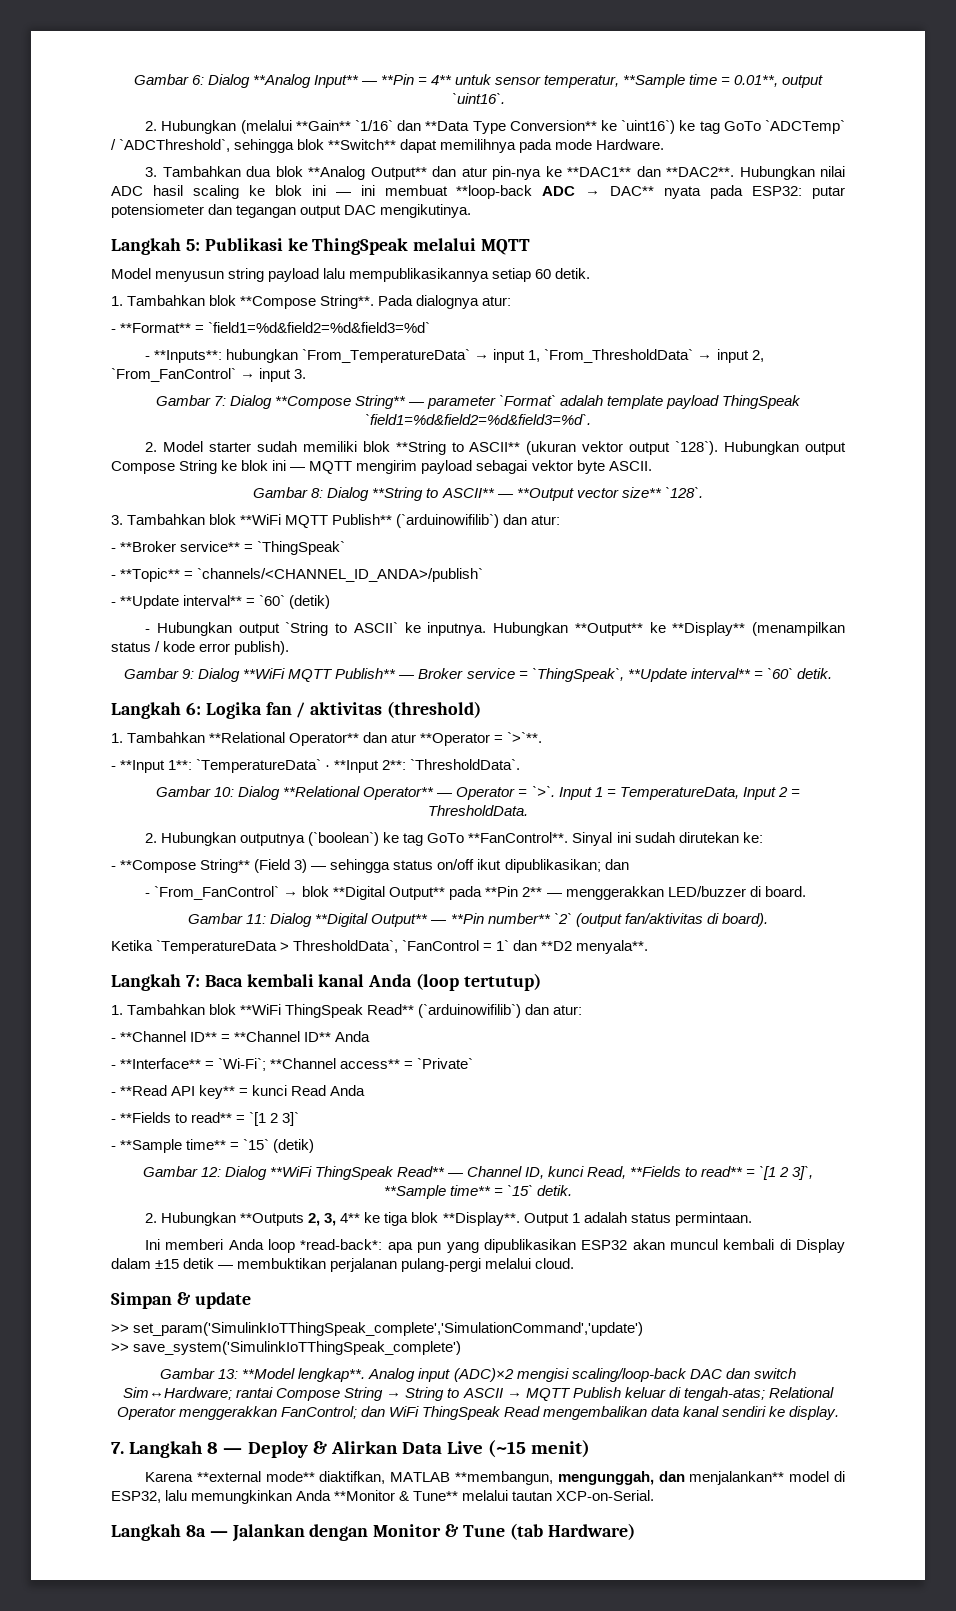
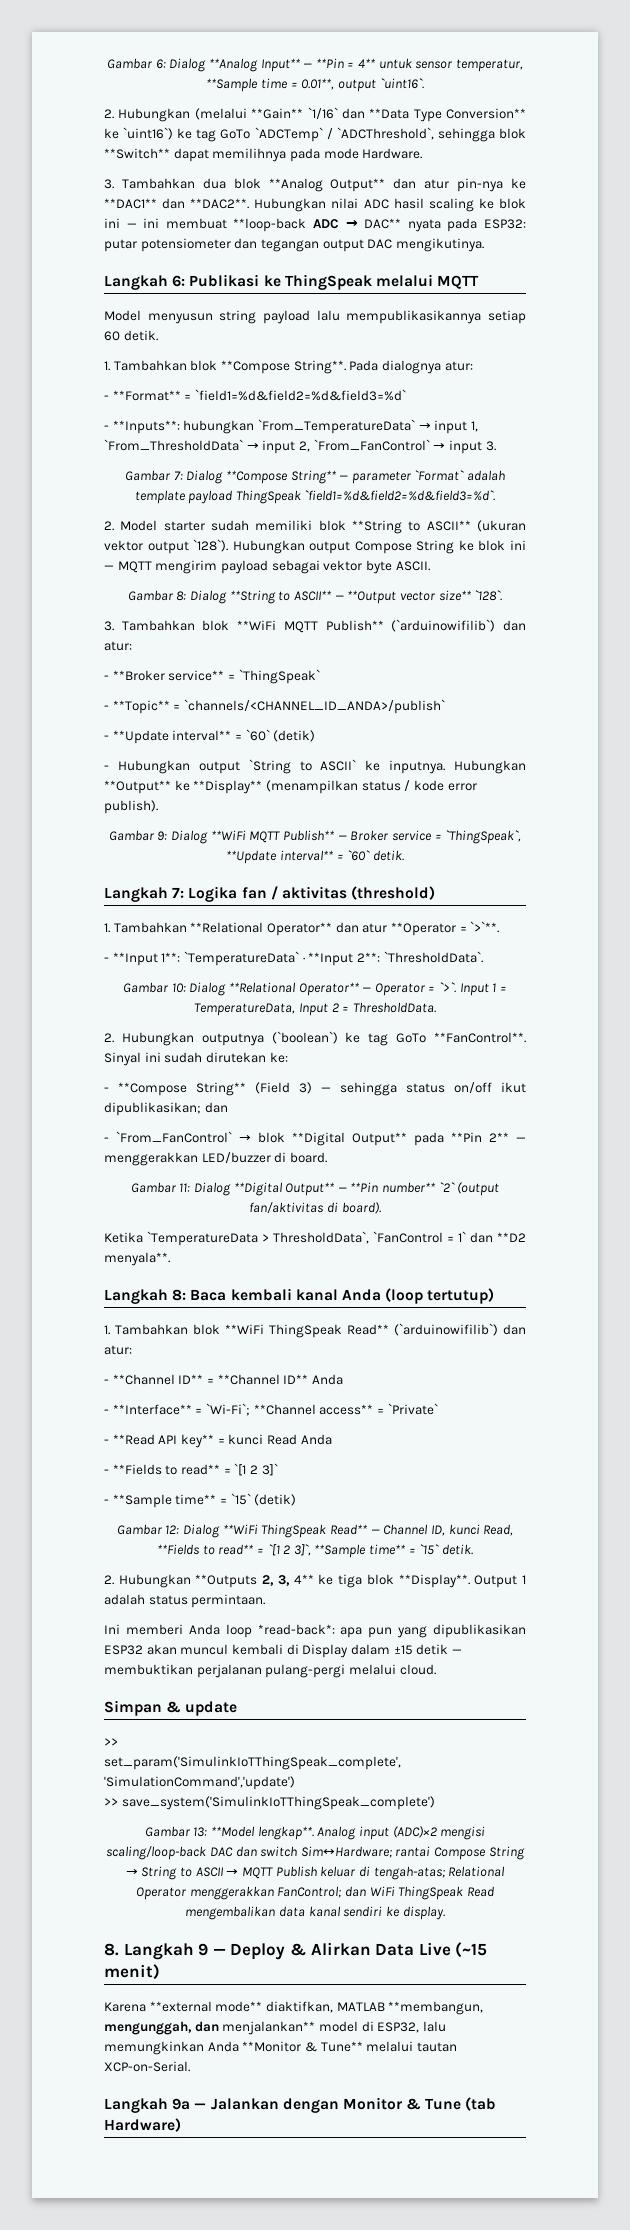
[185,239,200,251] 5: -> [172,275,186,287] 6:
[185,702,201,715] 6: -> [172,887,185,898] 7:
[185,975,200,987] 7: -> [172,1289,187,1301] 8:
[111,1441,219,1458] 7. Langkah 8 -> [104,1943,209,1960] 8. Langkah 9
[185,1525,206,1537] 8a -> [172,2098,191,2110] 9a

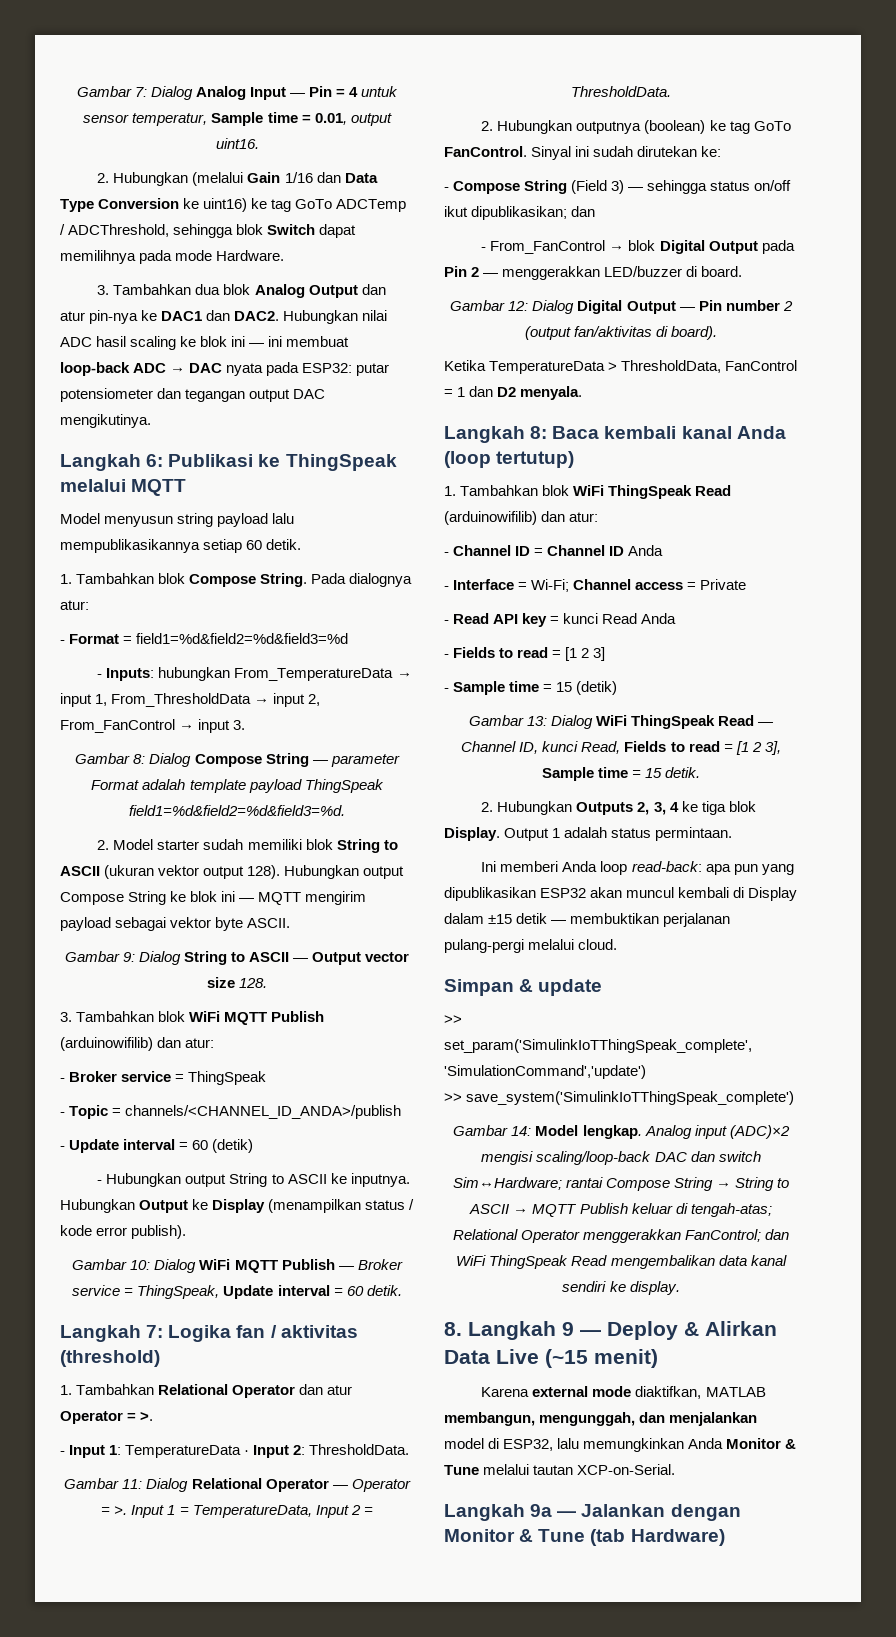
[106,58,377,72] Gambar 6: Dialog **Analog Input** — **Pin = 4** -> [76,86,359,100] Gambar 7: Dialog Analog Input — Pin = 4
[206,78,424,92] **Sample time = 0.01**, output `uint16`. -> [211,112,392,126] [215,138,259,149] Sample time = 0.01, output uint16.
[251,107,526,122] [104,127,434,142] **Gain** `1/16` dan **Data Type Conversion** ke `uint16`) ke tag GoTo `ADCTemp` / `ADCThreshold`, -> [247,172,378,183] [60,198,407,212] [60,224,170,237] Gain 1/16 dan Data Type Conversion ke uint16) ke tag GoTo ADCTemp / ADCThreshold,
[104,148,170,159] **Switch** -> [267,224,316,235] Switch
[268,178,386,192] **Analog Output** -> [254,284,358,298] Analog Output
[104,198,250,209] **DAC1** dan **DAC2**. -> [161,310,280,321] DAC1 dan DAC2.
[233,218,307,232] **loop-back -> [60,362,130,376] loop-back
[364,218,402,229] DAC** -> [189,363,223,373] DAC
[220,360,346,374] **Compose String**. -> [189,573,308,587] Compose String.
[112,389,406,401] [104,419,415,434] **Format** = `field1=%d&field2=%d&field3=%d` // - **Inputs**: hubungkan `From_TemperatureData` -> [69,633,349,644] [97,667,394,681] Format = field1=%d&field2=%d&field3=%d // - Inputs: hubungkan From_TemperatureData
[104,439,243,451] `From_ThresholdData` -> [111,693,252,707] From_ThresholdData
[313,439,430,451] `From_FanControl` -> [60,719,175,733] From_FanControl
[173,470,337,484] 7: Dialog **Compose String** -> [133,753,309,767] 8: Dialog Compose String
[414,470,465,481] `Format` -> [91,780,140,790] Format
[304,490,496,501] `field1=%d&field2=%d&field3=%d`. -> [129,805,345,816] field1=%d&field2=%d&field3=%d.
[352,520,471,534] **String to ASCII** -> [336,839,398,853] [60,866,100,876] String to ASCII
[193,539,229,552] `128`). -> [247,865,281,879] 128).
[176,590,503,604] 8: Dialog **String to ASCII** — **Output vector size** `128`. -> [122,951,410,965] [206,977,268,988] 9: Dialog String to ASCII — Output vector size 128.
[237,619,526,633] [104,641,132,651] [104,669,320,684] [104,699,445,714] [104,729,316,744] [104,759,526,774] [104,780,263,794] **WiFi MQTT Publish** (`arduinowifilib`) dan atur: // - **Broker service** = `ThingSpeak` // - **Topic** = `channels/<CHANNEL_ID_ANDA>/publish` // - **Update interval** = `60` (detik) // - Hubungkan output `String to ASCII` ke inputnya. Hubungkan **Output** ke **Display** -> [189,1011,325,1025] [60,1037,215,1051] [60,1071,267,1085] [60,1105,402,1119] [60,1139,254,1153] [97,1173,410,1187] [60,1199,266,1213] WiFi MQTT Publish (arduinowifilib) dan atur: // - Broker service = ThingSpeak // - Topic = channels/<CHANNEL_ID_ANDA>/publish // - Update interval = 60 (detik) // - Hubungkan output String to ASCII ke inputnya. Hubungkan Output ke Display
[157,830,522,844] [226,850,371,864] 9: Dialog **WiFi MQTT Publish** — Broker service = `ThingSpeak`, **Update interval** = `60` -> [130,1259,403,1273] [72,1285,364,1299] 10: Dialog WiFi MQTT Publish — Broker service = ThingSpeak, Update interval = 60
[190,921,500,936] [104,951,483,966] [122,982,360,996] **Relational Operator** dan atur **Operator = `>`**. // - **Input 1**: `TemperatureData` · **Input 2**: `ThresholdData`. // Gambar 10: Dialog **Relational Operator** -> [158,1384,353,1398] [60,1411,154,1424] [60,1444,410,1458] [64,1478,329,1492] Relational Operator dan atur Operator = >. // - Input 1: TemperatureData · Input 2: ThresholdData. // Gambar 11: Dialog Relational Operator
[439,982,457,993] `>`. -> [114,1506,128,1515] >.
[271,1031,526,1046] (`boolean`) ke tag GoTo **FanControl**. -> [644,120,791,134] [444,146,527,157] (boolean) ke tag GoTo FanControl.
[118,1082,246,1096] **Compose String** -> [453,180,568,194] Compose String
[116,1131,232,1143] `From_FanControl` -> [490,240,606,254] From_FanControl
[292,1132,509,1146] **Digital Output** pada **Pin 2** -> [659,240,795,254] [444,266,480,277] Digital Output pada Pin 2
[179,1182,455,1196] 11: Dialog **Digital Output** — **Pin number** `2` -> [508,300,793,314] 12: Dialog Digital Output — Pin number 2
[147,1231,526,1246] [104,1252,170,1266] `TemperatureData > ThresholdData`, `FanControl = 1` dan **D2 menyala**. -> [489,360,798,374] [444,386,583,400] TemperatureData > ThresholdData, FanControl = 1 dan D2 menyala.
[225,1323,526,1338] [104,1345,132,1355] [104,1374,343,1385] [104,1403,438,1416] [104,1434,214,1448] **WiFi ThingSpeak Read** (`arduinowifilib`) dan atur: // - **Channel ID** = **Channel ID** Anda // - **Interface** = `Wi-Fi`; **Channel access** = `Private` // - **Read API key** -> [573,485,732,499] [444,511,599,525] [444,545,664,556] [444,579,747,592] [444,613,548,627] WiFi ThingSpeak Read (arduinowifilib) dan atur: // - Channel ID = Channel ID Anda // - Interface = Wi-Fi; Channel access = Private // - Read API key
[112,1463,278,1476] [104,1493,297,1508] [116,1524,368,1538] **Fields to read** = `[1 2 3]` // - **Sample time** = `15` (detik) // Gambar 12: Dialog **WiFi ThingSpeak Read** -> [453,647,606,661] [444,681,618,695] [468,715,755,729] Fields to read = [1 2 3] // - Sample time = 15 (detik) // Gambar 13: Dialog WiFi ThingSpeak Read
[156,1544,440,1558] **Fields to read** = `[1 2 3]`, **Sample time** = `15` -> [624,741,781,755] [541,767,663,781] Fields to read = [1 2 3], Sample time = 15
[195,1574,258,1588] **Outputs -> [576,802,634,815] Outputs
[293,1574,314,1584] 4** -> [669,802,679,812] 4
[398,1574,470,1588] **Display**. -> [444,827,500,841] Display.
[257,1624,335,1635] *read-back*: -> [631,861,702,872] read-back:
[193,1826,314,1840] 13: **Model lengkap**. -> [511,1125,642,1139] 14: Model lengkap.
[149,2001,263,2012] **external mode** -> [532,1386,632,1397] external mode
[388,2001,484,2015] **membangun, -> [444,1412,535,1426] membangun,
[222,2021,316,2035] menjalankan** -> [669,1412,758,1426] menjalankan
[242,2041,363,2052] **Monitor & Tune** -> [726,1438,797,1449] [444,1465,479,1475] Monitor & Tune

